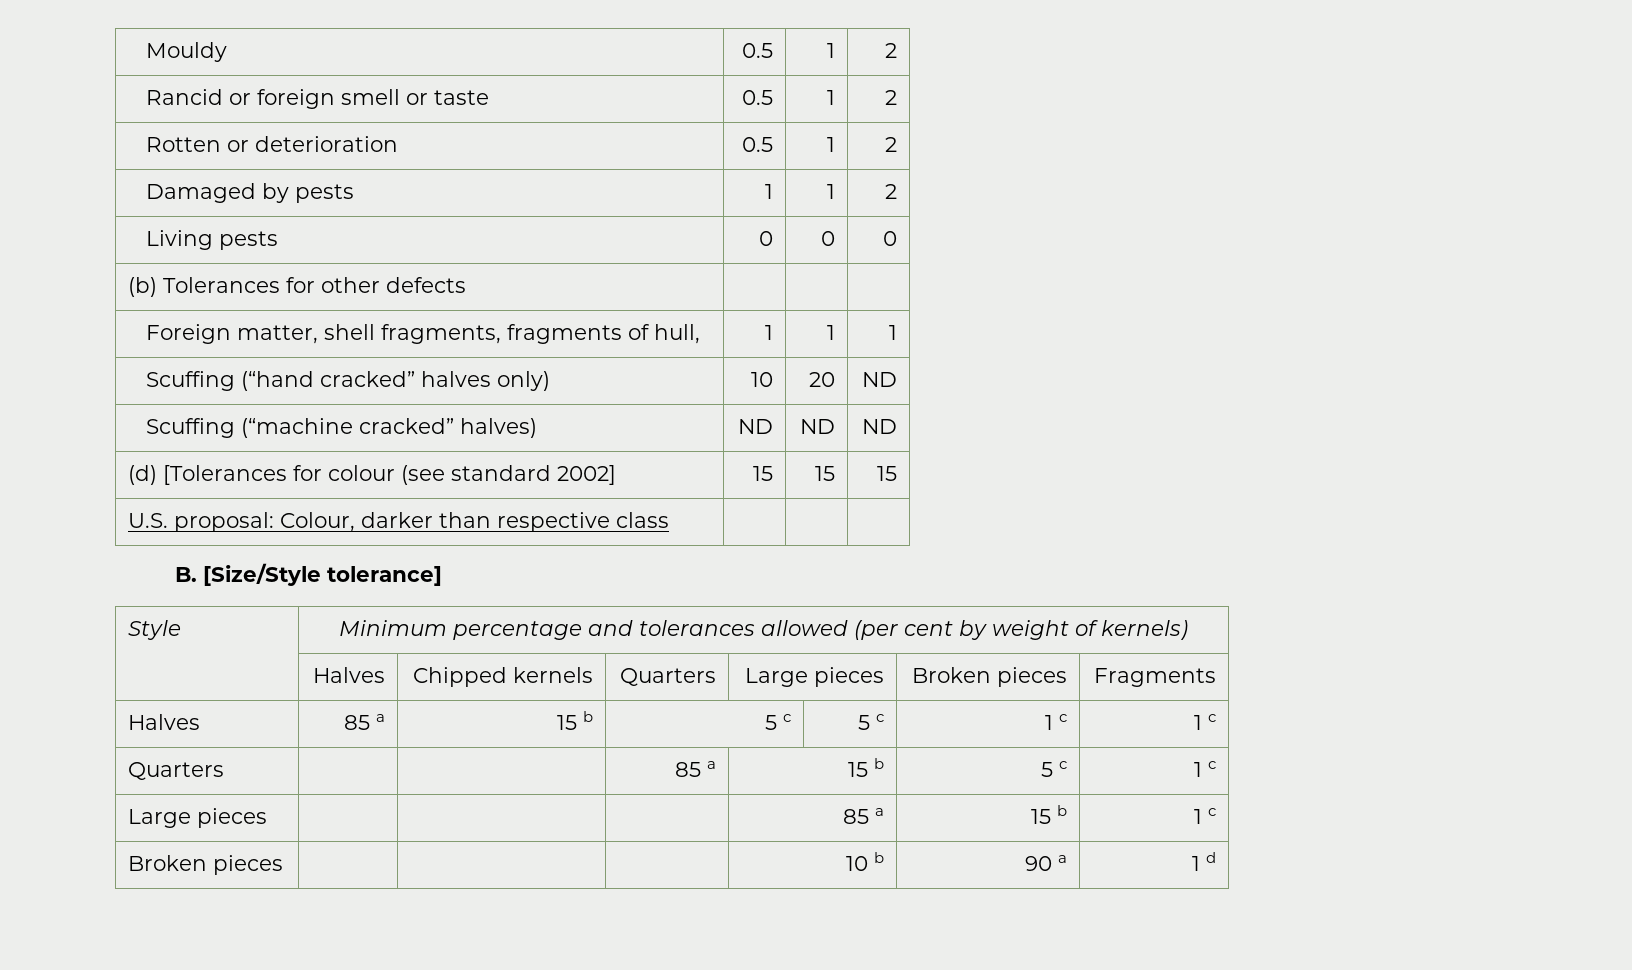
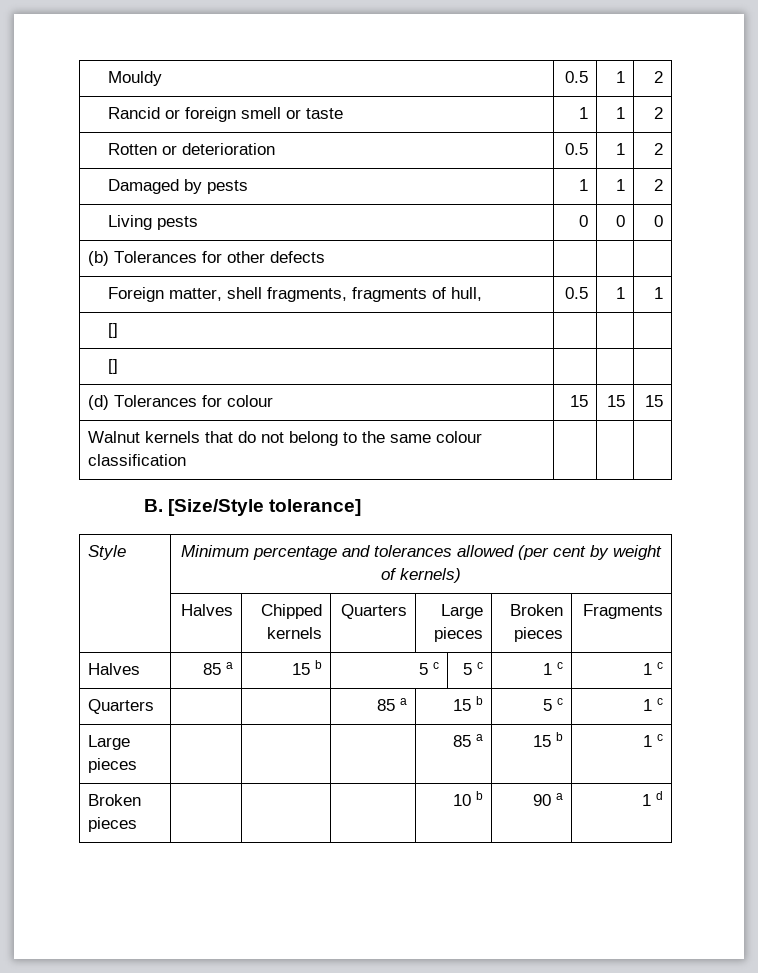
[742,90,774,105] 0.5 -> [578,107,588,119] 1
[765,325,774,340] [827,325,836,340] [889,325,898,340] [145,371,550,391] [751,372,774,387] [809,372,836,387] [862,372,898,387] [145,418,537,438] [738,419,774,434] [800,419,836,434] [862,419,898,434] 1 | 1 | 1 // Scuffing (“hand cracked” halves only) | 10 | 20 | ND // Scuffing (“machine cracked” halves) | ND | ND | ND -> [564,287,588,299] [615,287,625,299] [653,287,663,299] [107,323,118,338] [107,359,118,374] 0.5 | 1 | 1 // [] | | | // [] | | |
[162,465,287,485] [Tolerances -> [114,395,198,407] Tolerances
[400,465,616,485] (see standard 2002] -> (274, 401) none
[127,512,669,532] U.S. proposal: Colour, darker than respective class -> [88,431,483,446] [88,454,187,466] Walnut kernels that do not belong to the same colour classification

